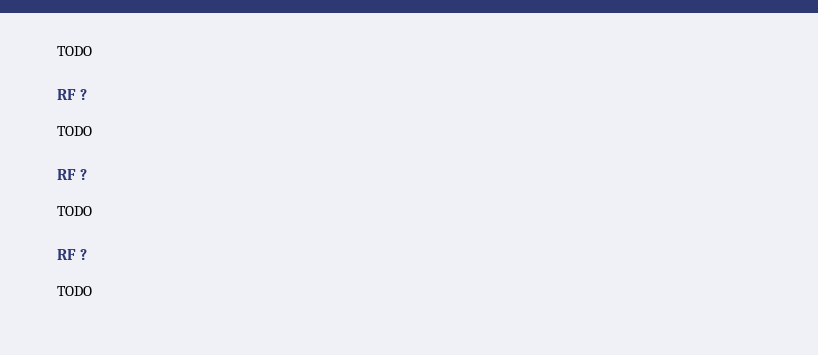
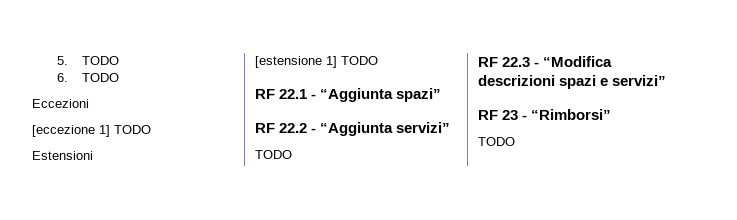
[57,46,92,56] [57,89,88,100] [57,126,92,136] [57,169,88,180] [57,206,92,216] [57,249,88,260] TODO // RF ? // TODO // RF ? // TODO // RF ? -> [56,56,119,65] [56,73,119,82] [32,99,89,108] [32,125,151,137] [32,151,93,160] [255,56,378,68] [255,88,442,102] [255,122,451,136] [255,150,292,159] [478,56,613,67] [478,75,667,89] [478,109,612,120] 5. TODO // 6. TODO // Eccezioni // [eccezione 1] TODO // Estensioni // [estensione 1] TODO // RF 22.1 - “Aggiunta spazi” // RF 22.2 - “Aggiunta servizi” // TODO // RF 22.3 - “Modifica descrizioni spazi e servizi” // RF 23 - “Rimborsi”

